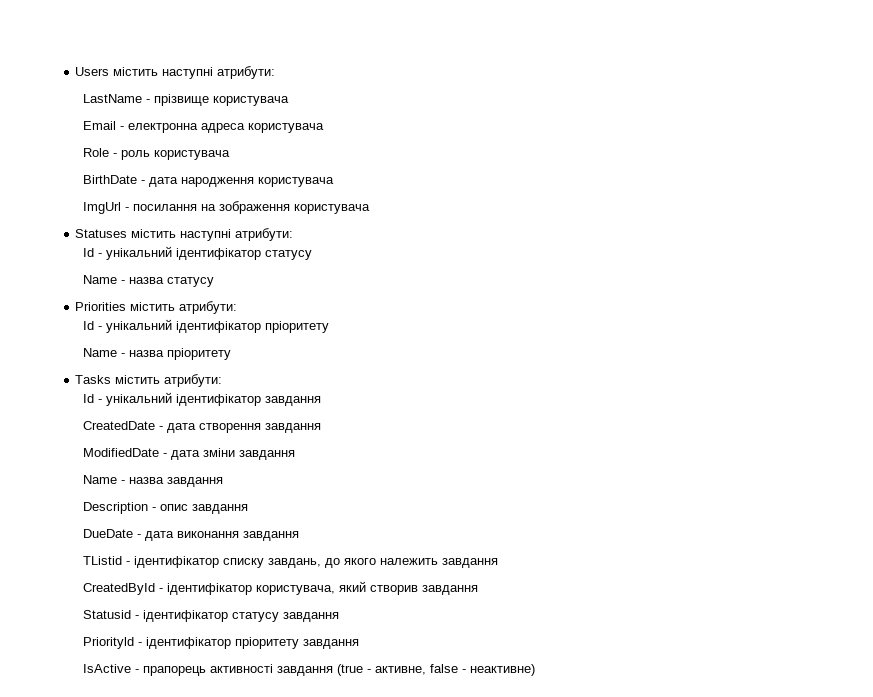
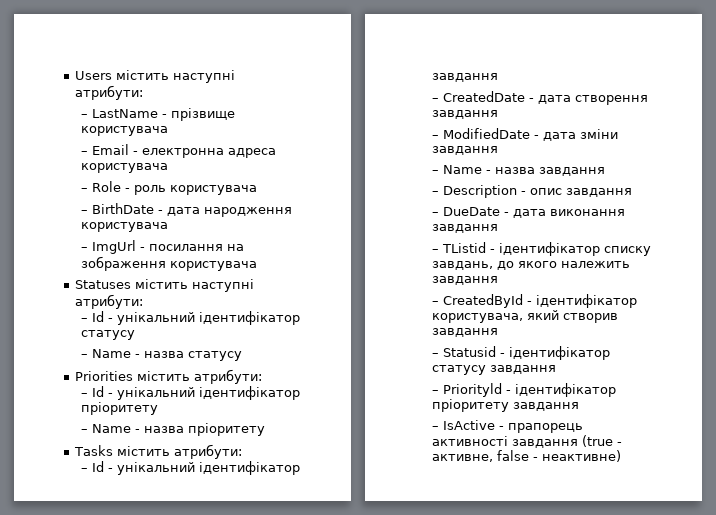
(276, 72) none -> [80,114,88,118] –
(290, 101) none -> [80,151,88,155] –
(325, 128) none -> [80,188,88,192] –
(231, 155) none -> [80,210,88,214] –
(335, 182) none -> [80,247,88,251] –
(294, 234) none -> [80,318,88,322] –
(313, 255) none -> [80,354,88,358] –
(238, 307) none -> [80,393,88,397] –
(330, 327) none -> [80,429,88,433] –
(223, 380) none -> [80,468,88,472] –
(322, 401) none -> [431,98,439,102] –
(322, 428) none -> [431,135,439,139] –
(296, 455) none -> [431,170,439,174] –
(224, 482) none -> [431,191,439,195] –
(249, 509) none -> [431,212,439,216] –
(300, 536) none -> [431,249,439,253] –
(499, 563) none -> [431,301,439,305] –
(479, 590) none -> [431,353,439,357] –
(340, 617) none -> [431,390,439,394] –
(360, 644) none -> [431,426,439,430] –

